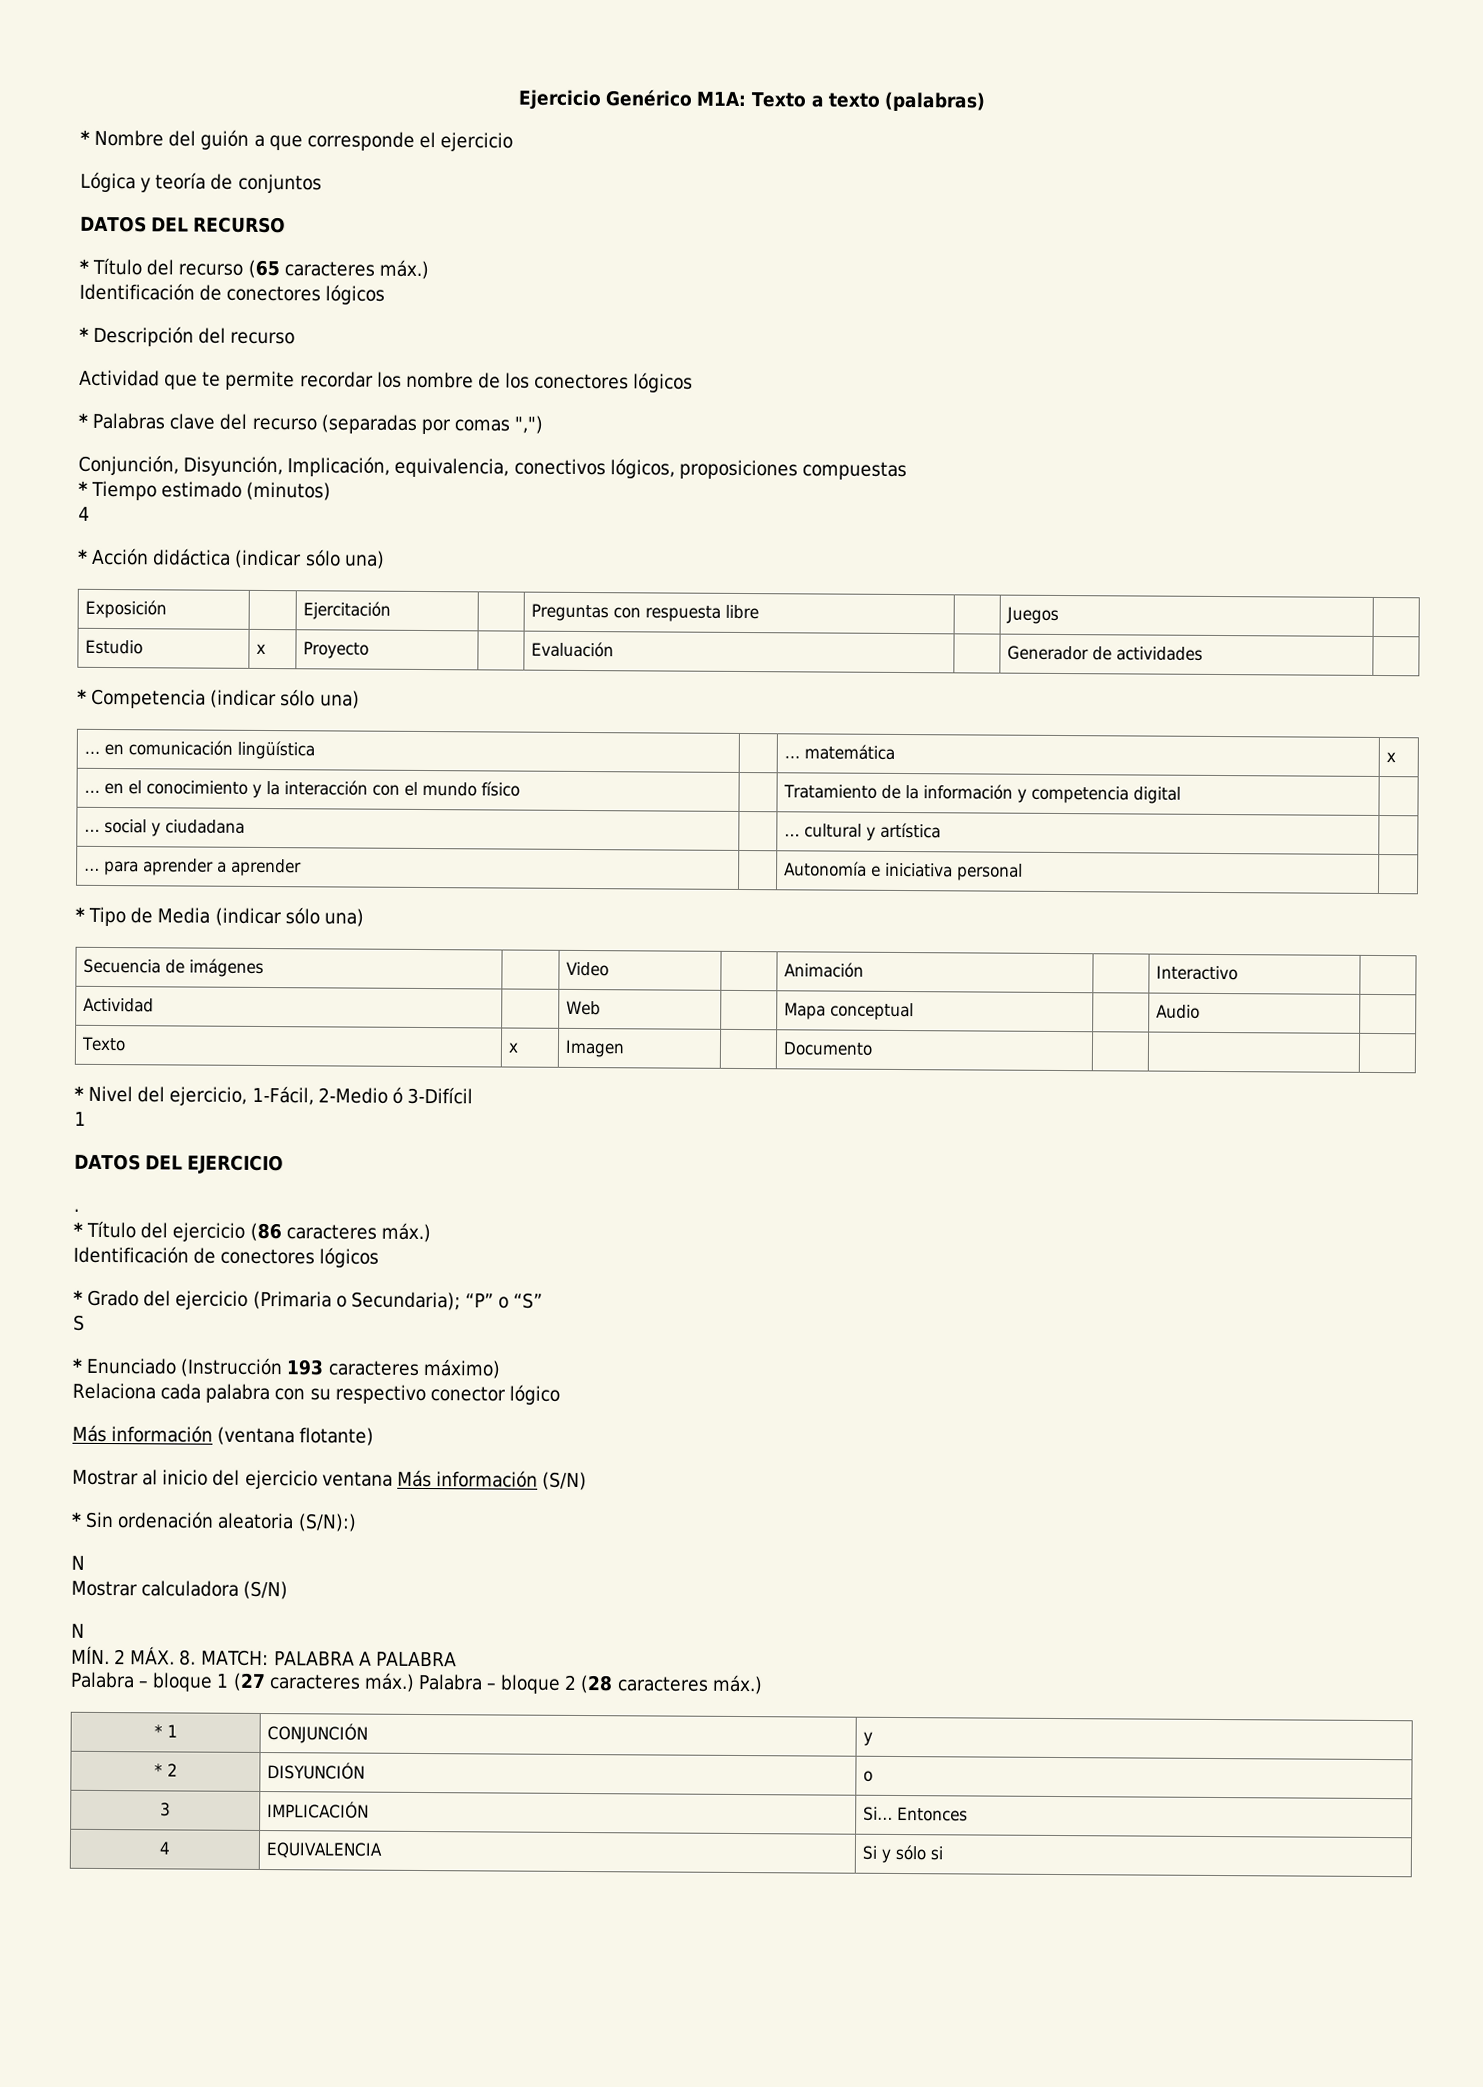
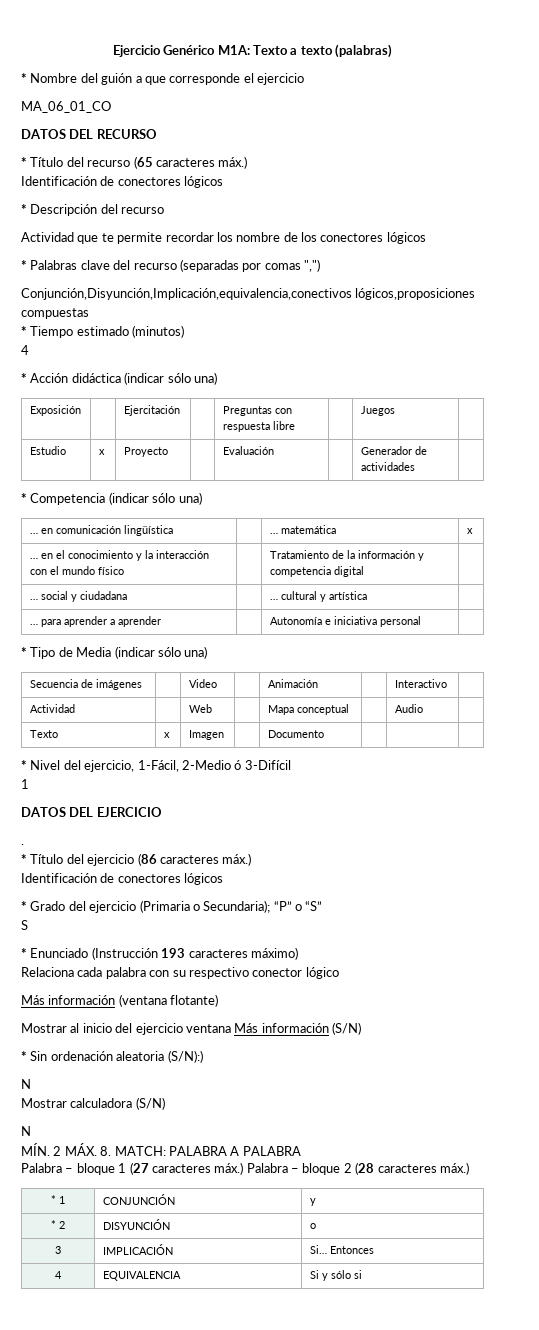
[80,171,322,194] Lógica y teoría de conjuntos -> [21,101,111,113] MA_06_01_CO
[78,454,798,480] Conjunción, Disyunción, Implicación, equivalencia, conectivos lógicos, proposiciones -> [21,288,476,300] Conjunción,Disyunción,Implicación,equivalencia,conectivos lógicos,proposiciones

